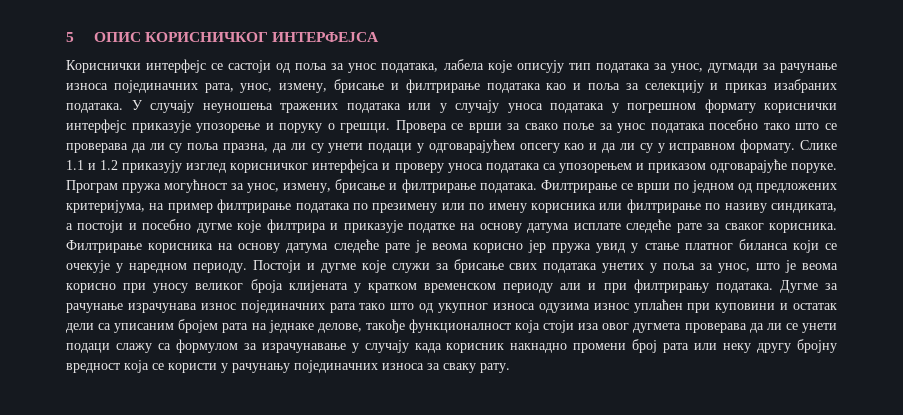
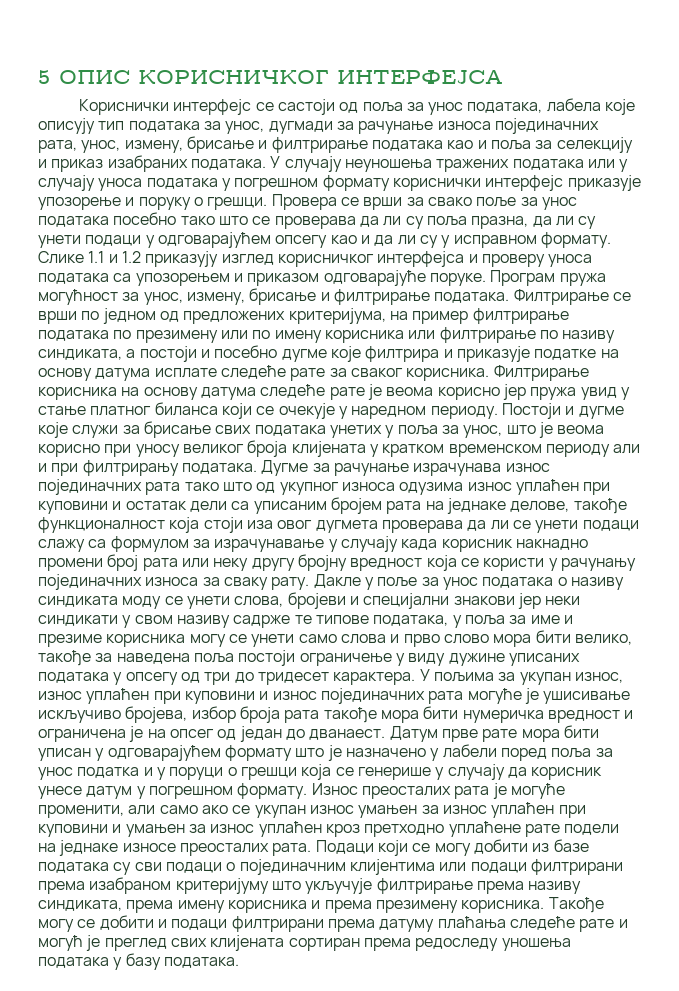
(510, 368) none -> [313,574,624,590] [38,592,581,609] [38,615,573,628] [38,630,632,647] [38,650,580,666] [38,669,623,685] [38,688,631,704] [38,706,634,723] [38,725,599,742] [38,744,613,761] [38,764,603,780] [38,783,565,799] [38,802,586,818] [38,821,620,837] [38,839,589,856] [38,859,623,875] [38,877,582,894] [38,897,604,913] [38,915,628,932] [38,935,571,951] [38,953,239,970] Дакле у поље за унос података о називу синдиката моду се унети слова, бројеви и специјални знакови јер неки синдикати у свом називу садрже те типове података, у поља за име и презиме корисника могу се унети само слова и прво слово мора бити велико, такође за наведена поља постоји ограничење у виду дужине уписаних података у опсегу од три до тридесет карактера. У пољима за укупан износ, износ уплаћен при куповини и износ појединачних рата могуће је ушисивање искључиво бројева, избор броја рата такође мора бити нумеричка вредност и ограничена је на опсег од један до дванаест. Датум прве рате мора бити уписан у одговарајућем формату што је назначено у лабели поред поља за унос податка и у поруци о грешци која се генерише у случају да корисник унесе датум у погрешном формату. Износ преосталих рата је могуће променити, али само ако се укупан износ умањен за износ уплаћен при куповини и умањен за износ уплаћен кроз претходно уплаћене рате подели на једнаке износе преосталих рата. Подаци који се могу добити из базе података су сви подаци о појединачним клијентима или подаци филтрирани према изабраном критеријуму што укључује филтрирање према називу синдиката, према имену корисника и према презимену корисника. Такође могу се добити и подаци филтрирани према датуму плаћања следеће рате и могућ је преглед свих клијената сортиран према редоследу уношења података у базу података.

